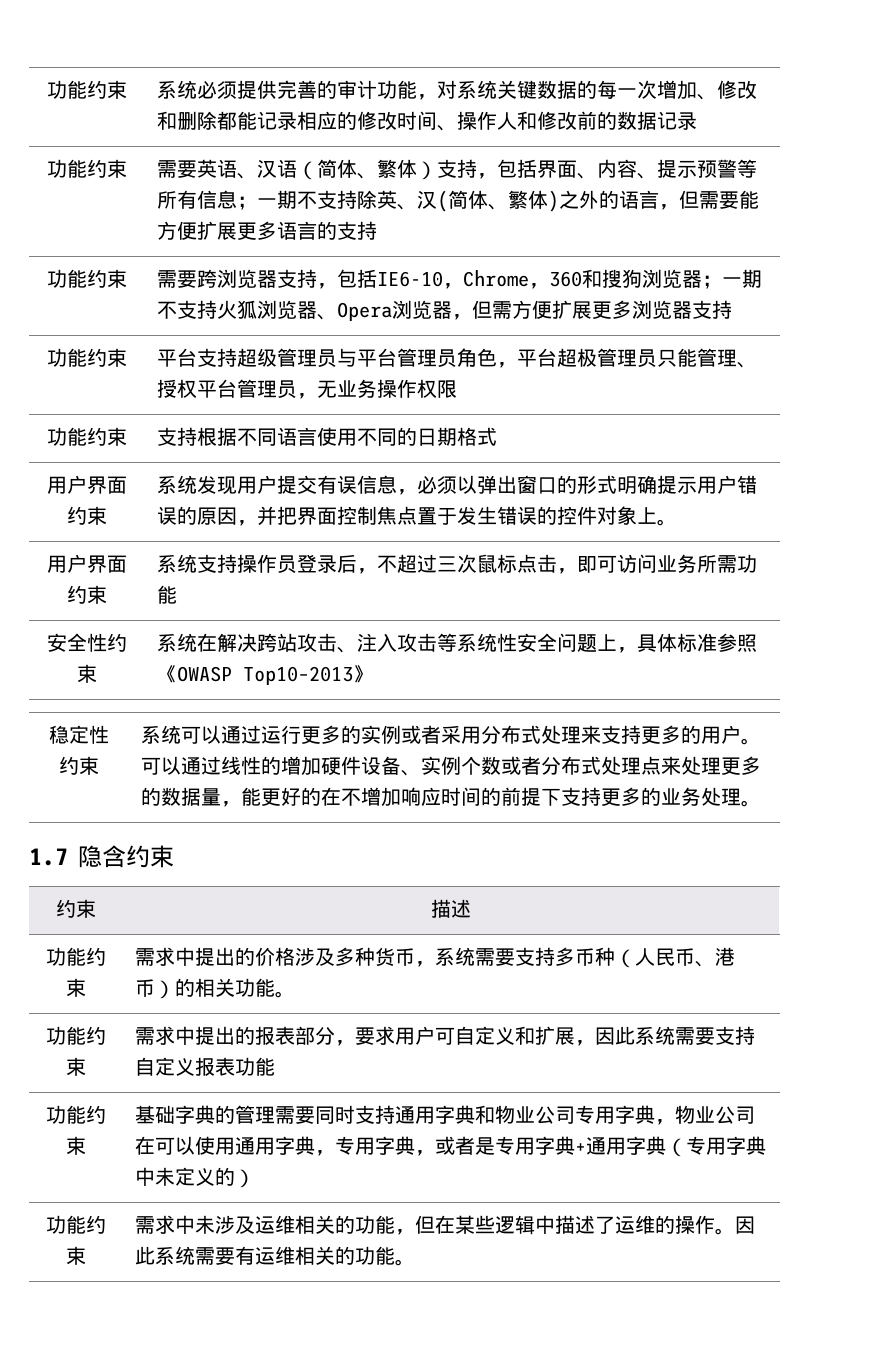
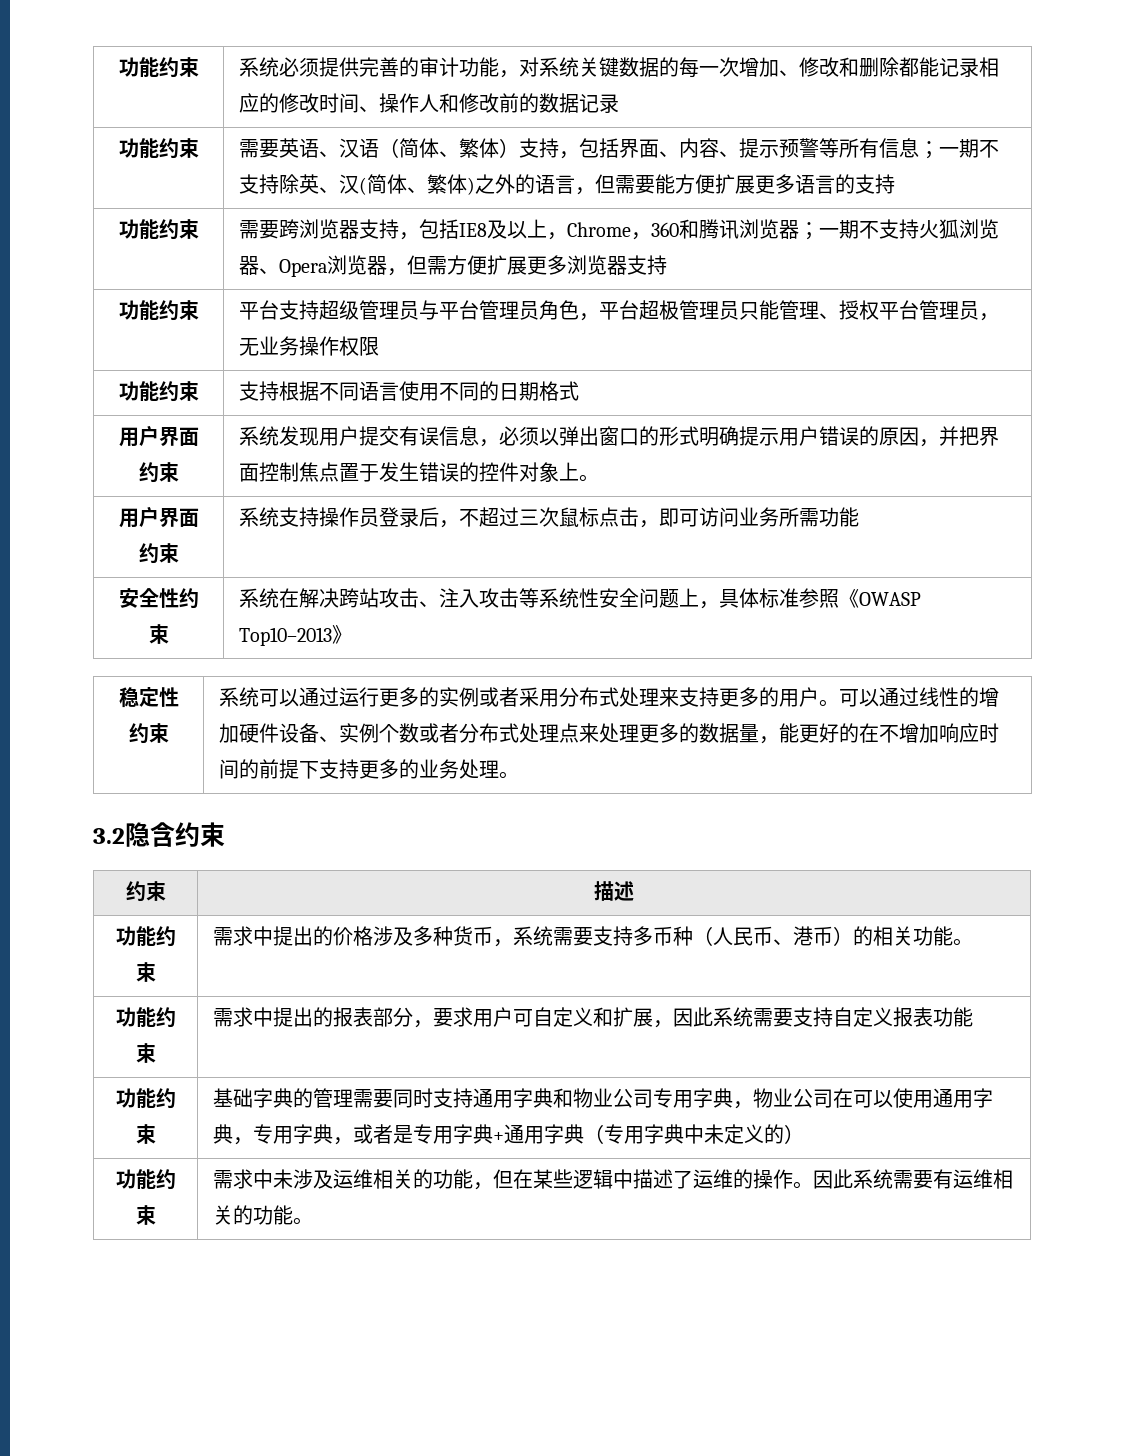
[377,271,444,287] IE6-10 -> [458,219,547,239] IE8及以上
[602,269,643,288] 搜狗 -> [698,219,739,239] 腾讯
[29,848,68,866] 1.7 -> [93,828,125,844] 3.2

